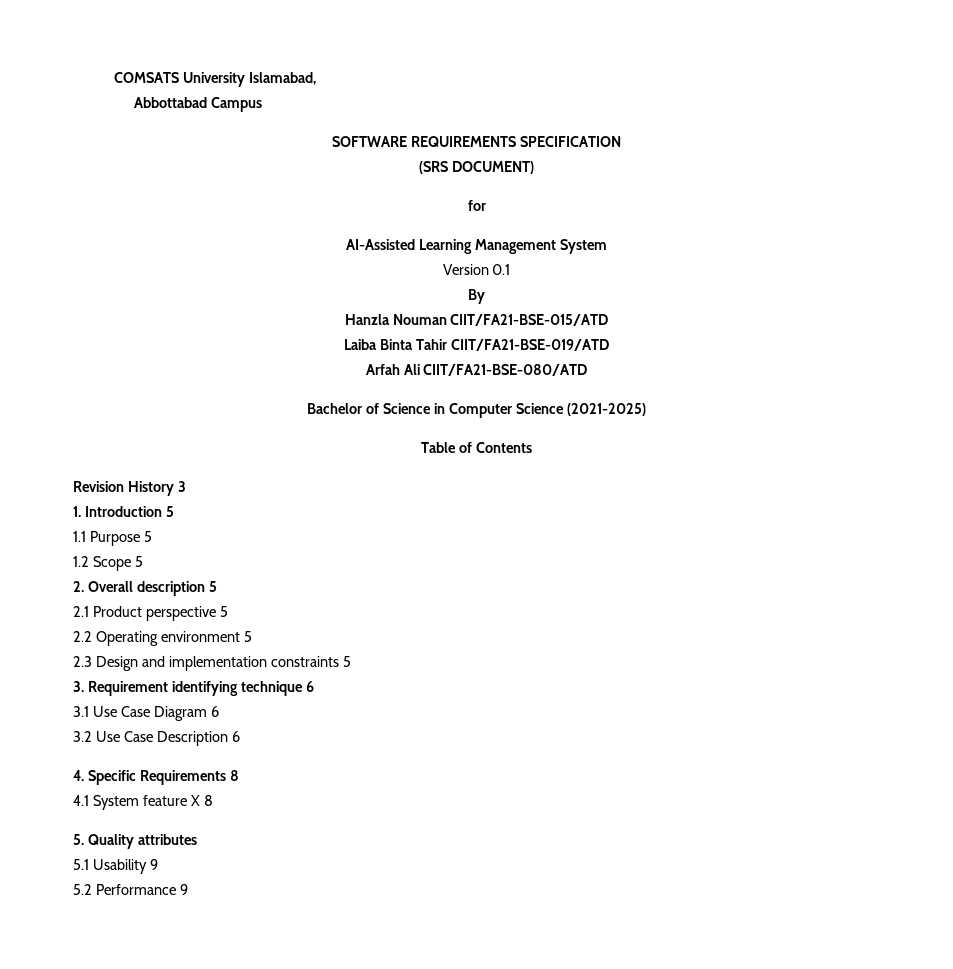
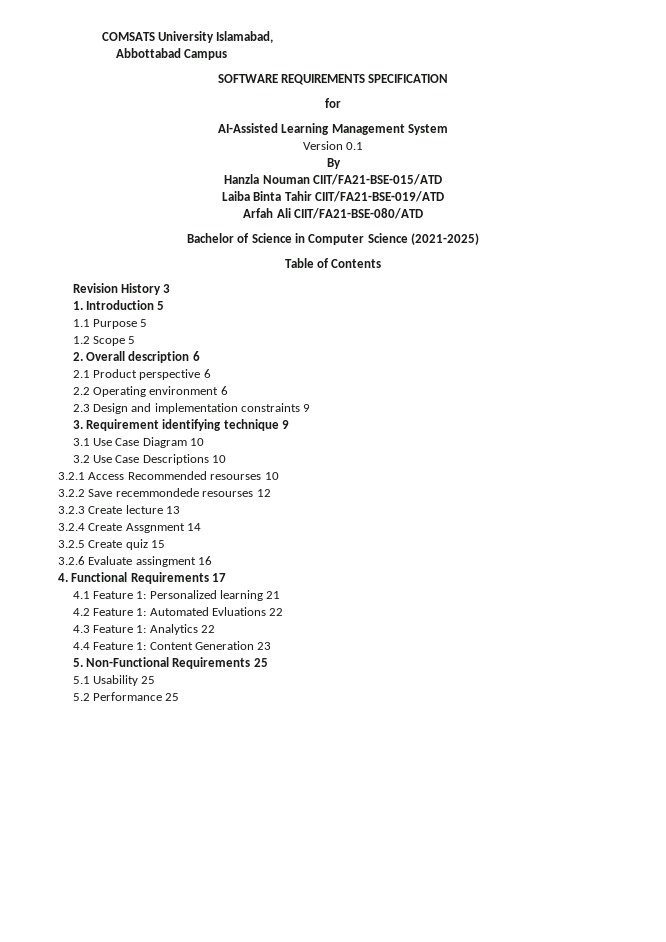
[419,161,534,174] // (SRS DOCUMENT) -> (449, 78) none
[209,581,218,592] 5 -> [192,351,200,361] 6
[220,606,229,617] 5 -> [203,369,211,378] 6
[244,631,253,642] 5 -> [220,386,228,395] 6
[342,656,351,667] 5 -> [303,404,311,412] 9
[306,681,315,692] 6 -> [282,420,290,429] 9
[211,706,220,717] 6 -> [190,438,205,446] 10
[157,731,241,746] [73,770,240,785] [73,795,214,810] [73,834,198,849] Description 6 // 4. Specific Requirements 8 // 4.1 System feature X 8 // 5. Quality attributes -> [142,454,227,465] [58,471,279,480] [58,488,271,497] [58,505,181,514] [58,523,202,533] [58,539,166,550] [58,556,213,567] [58,572,227,584] [72,590,281,601] [72,607,284,616] [72,624,216,635] [72,641,272,650] [72,657,268,669] Descriptions 10 // 3.2.1 Access Recommended resourses 10 // 3.2.2 Save recemmondede resourses 12 // 3.2.3 Create lecture 13 // 3.2.4 Create Assgnment 14 // 3.2.5 Create quiz 15 // 3.2.6 Evaluate assingment 16 // 4. Functional Requirements 17 // 4.1 Feature 1: Personalized learning 21 // 4.2 Feature 1: Automated Evluations 22 // 4.3 Feature 1: Analytics 22 // 4.4 Feature 1: Content Generation 23 // 5. Non-Functional Requirements 25
[150,859,159,870] 9 -> [141,676,156,684] 25
[180,884,189,895] 9 -> [165,693,180,701] 25

